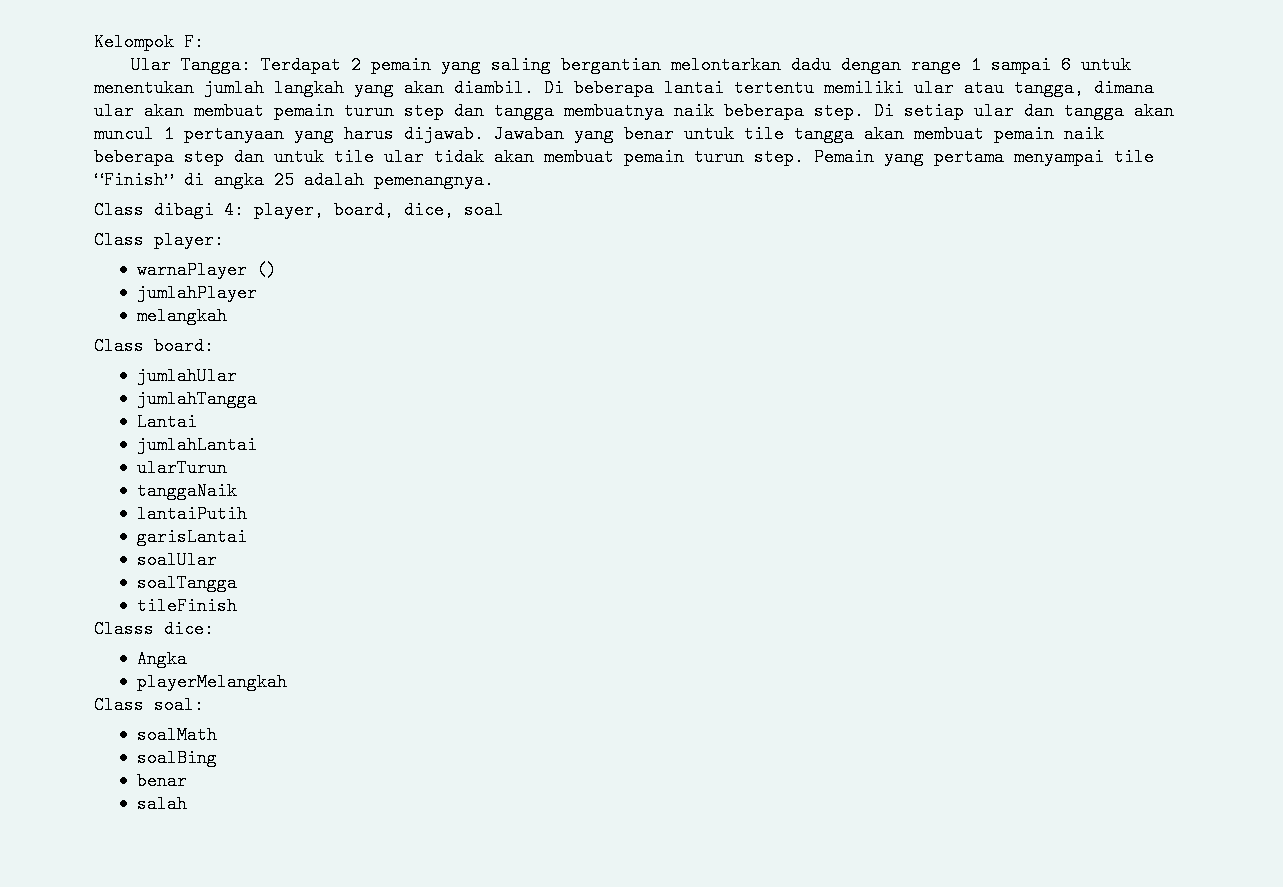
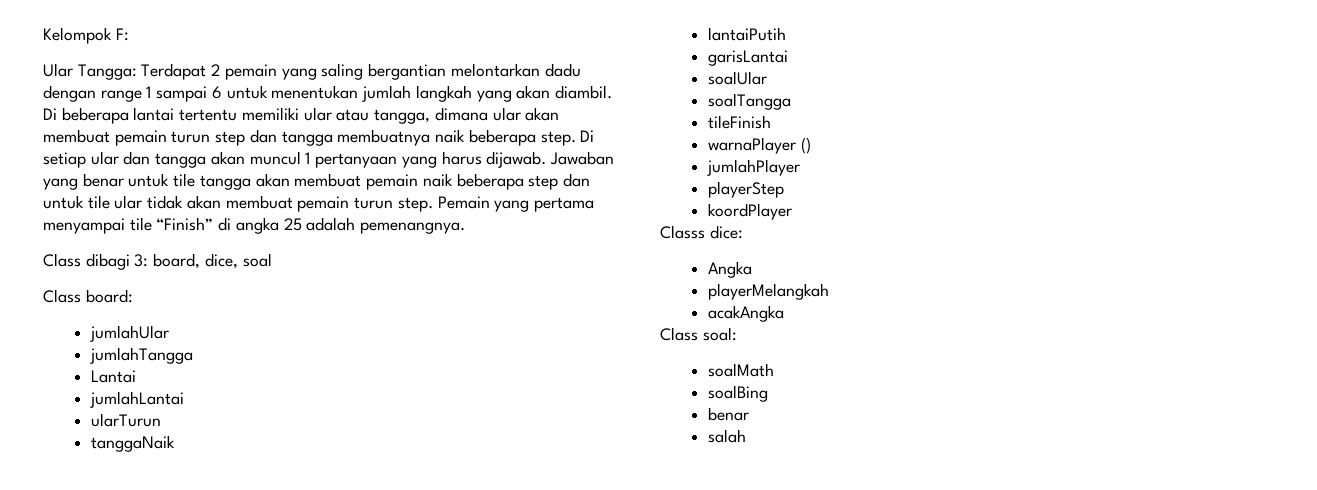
[224,201,324,219] 4: player, -> [134,254,149,267] 3:
[94,231,224,249] [136,261,277,279] [136,284,257,302] [136,307,227,325] // Class player: // warnaPlayer () // jumlahPlayer // melangkah -> (272, 260) none
(237, 606) none -> [707,137,811,154] [706,159,800,176] [707,181,784,198] [707,203,792,220] // warnaPlayer () // jumlahPlayer // playerStep // koordPlayer
(287, 682) none -> [707,305,784,322] // acakAngka

